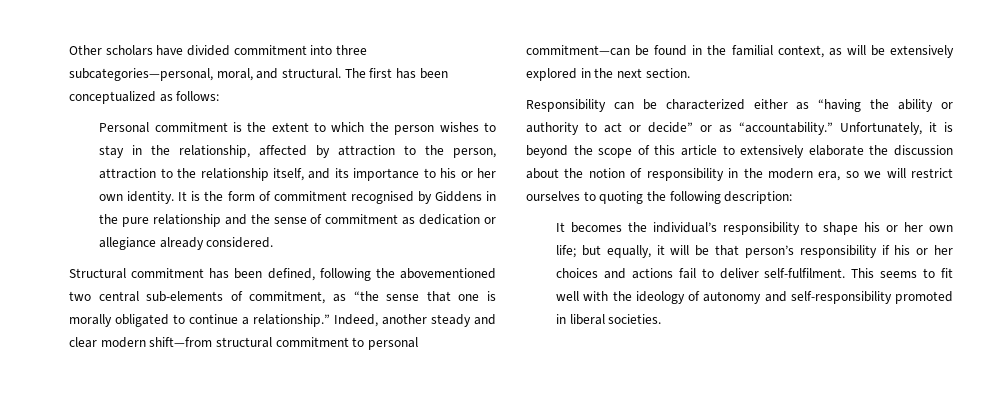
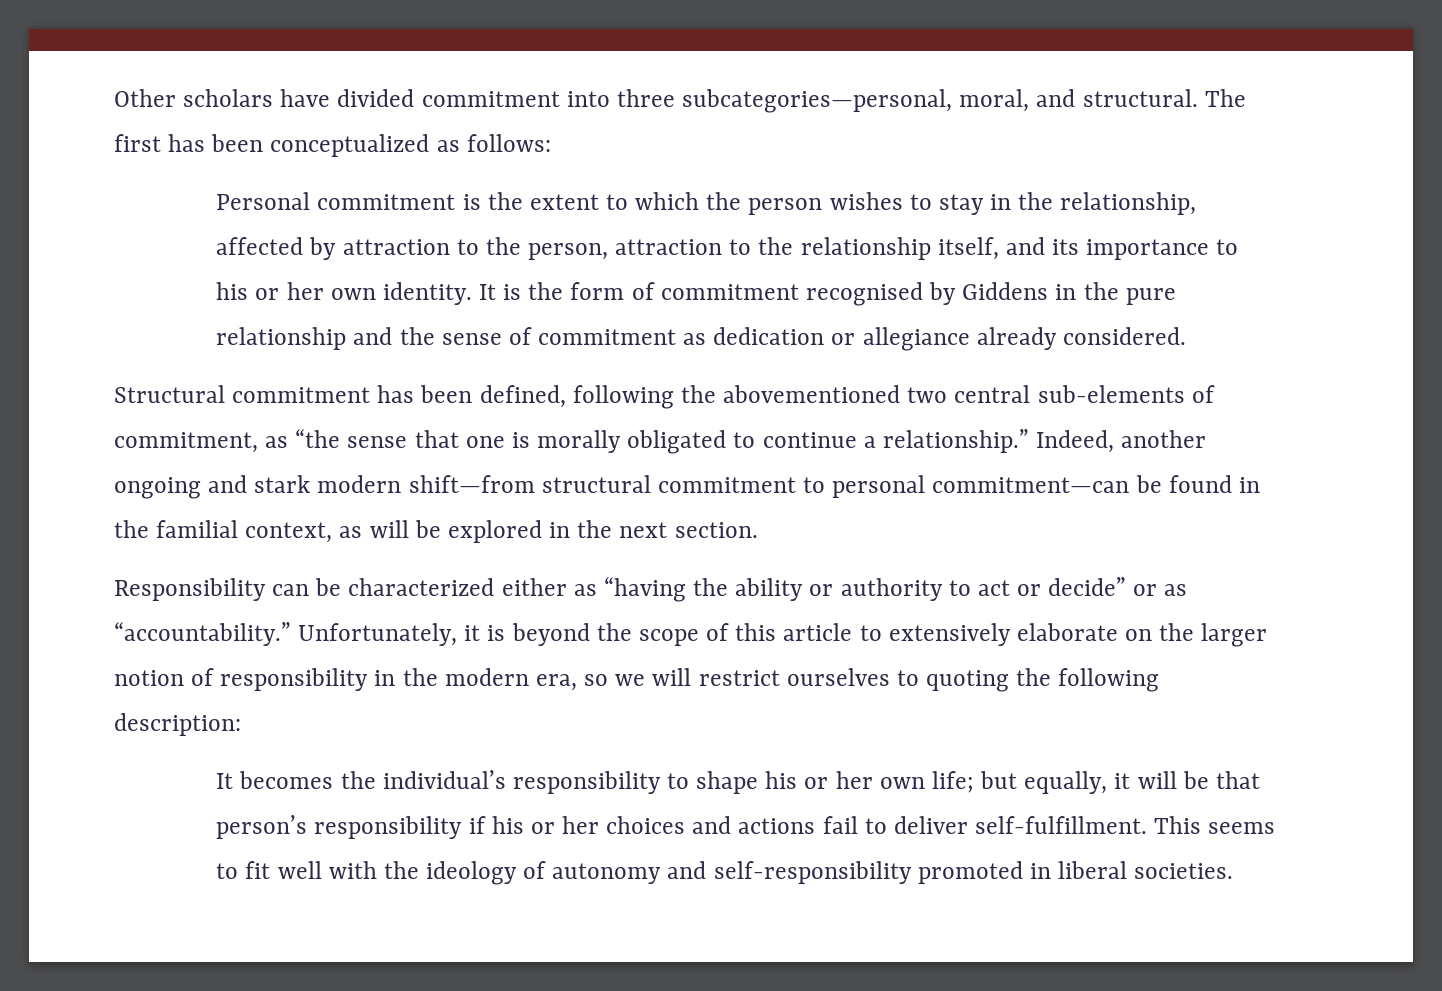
[431,314,496,327] [69,337,97,348] steady and clear -> [114,475,311,499] ongoing and stark
[890,45,954,58] extensively -> (441, 529) none
[869,145,953,156] [526,168,584,179] the discussion about the -> [1125,623,1268,647] on the larger
[764,268,846,278] self-fulfilment. -> [975,816,1148,834] self-fulfillment.

